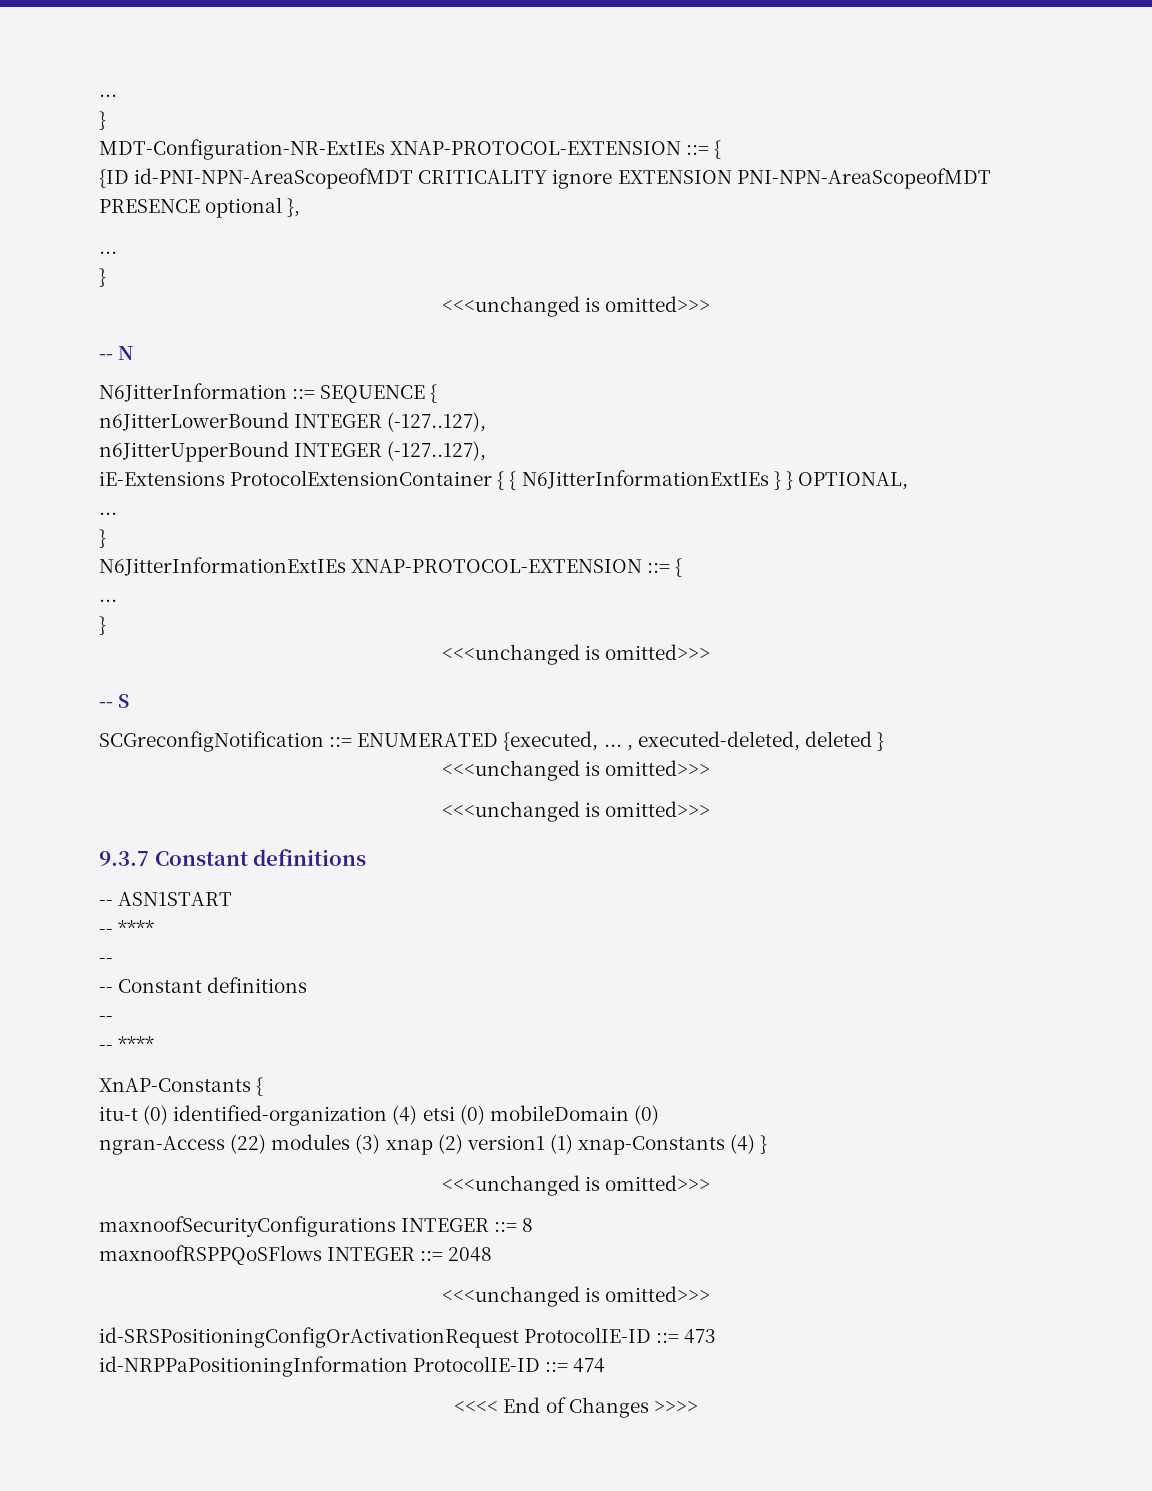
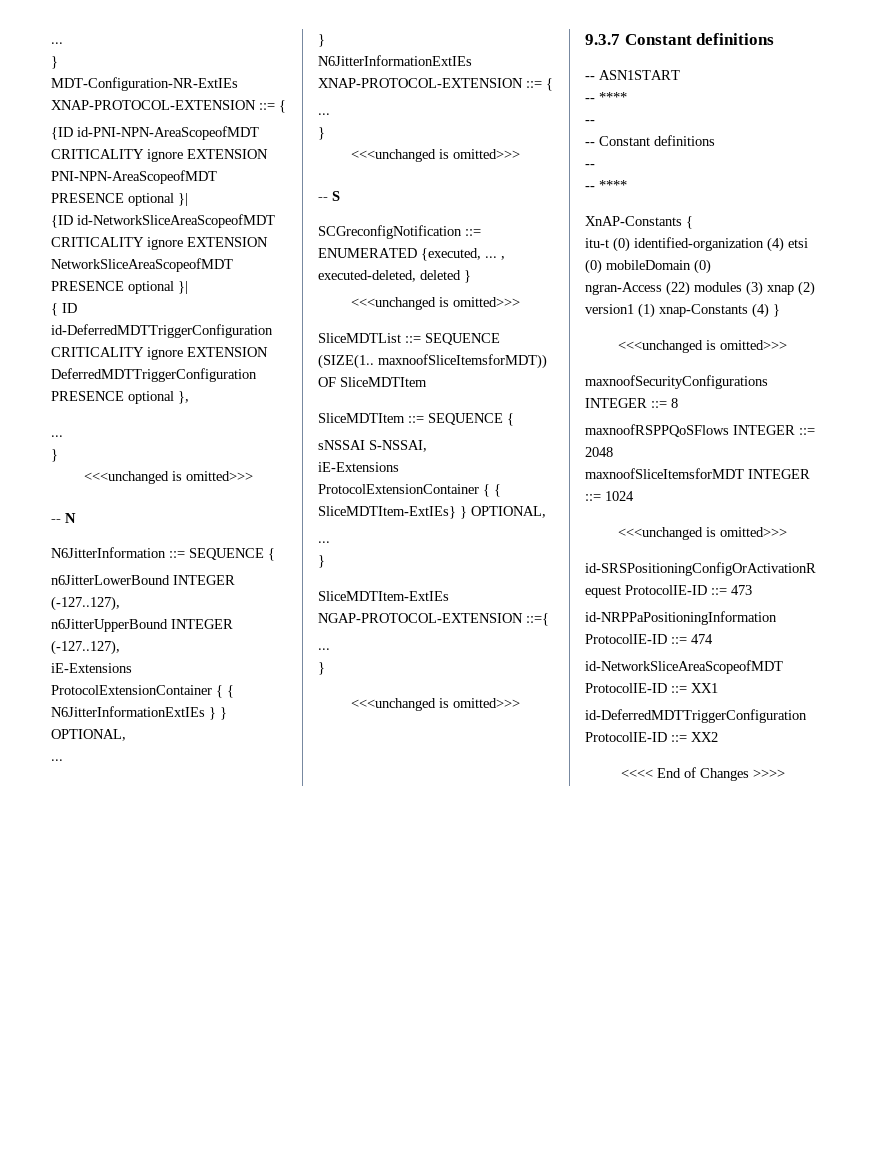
(283, 207) none -> [178,193,188,206] [51,214,275,228] [51,237,268,250] [51,258,233,272] [51,281,188,294] [51,303,77,316] [51,324,273,338] [51,347,268,360] [51,368,257,382] [51,391,174,404] }| // {ID id-NetworkSliceAreaScopeofMDT CRITICALITY ignore EXTENSION NetworkSliceAreaScopeofMDT PRESENCE optional }| // { ID id-DeferredMDTTriggerConfiguration CRITICALITY ignore EXTENSION DeferredMDTTriggerConfiguration PRESENCE optional
(711, 768) none -> [318,333,500,345] [318,354,547,369] [318,377,427,387] [318,413,514,426] [318,440,427,452] [318,462,399,472] [318,484,501,497] [318,506,546,519] [318,541,330,543] [318,555,325,568] [318,591,449,601] [318,613,549,626] [318,648,330,650] [318,662,325,675] // SliceMDTList ::= SEQUENCE (SIZE(1.. maxnoofSliceItemsforMDT)) OF SliceMDTItem // SliceMDTItem ::= SEQUENCE { // sNSSAI S-NSSAI, // iE-Extensions ProtocolExtensionContainer { { SliceMDTItem-ExtIEs} } OPTIONAL, // ... // } // SliceMDTItem-ExtIEs NGAP-PROTOCOL-EXTENSION ::={ // ... // }
(493, 1254) none -> [585,468,810,479] [585,491,634,501] // maxnoofSliceItemsforMDT INTEGER ::= 1024
(606, 1365) none -> [585,660,783,674] [585,683,718,693] [585,709,807,723] [585,732,718,742] // id-NetworkSliceAreaScopeofMDT ProtocolIE-ID ::= XX1 // id-DeferredMDTTriggerConfiguration ProtocolIE-ID ::= XX2

